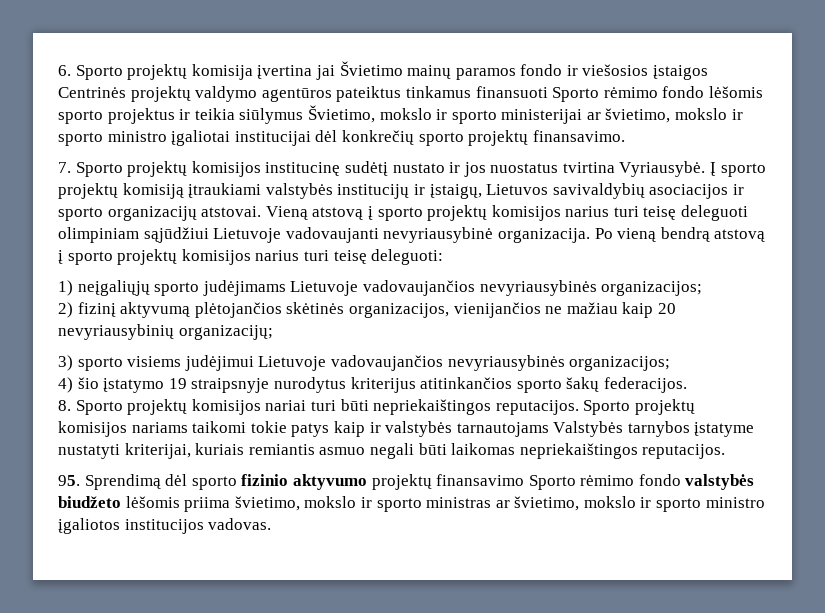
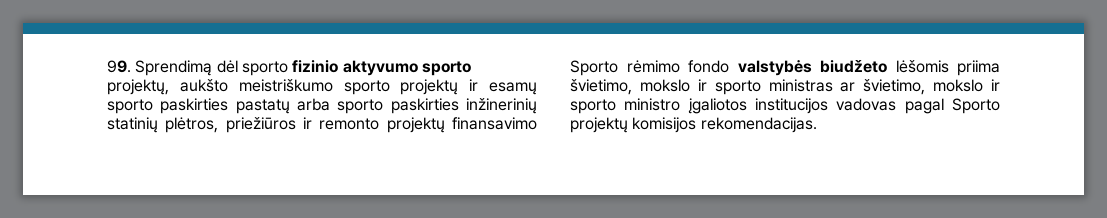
[58,61,709,80] [58,86,763,102] [58,105,743,124] [58,130,625,146] [58,161,766,177] [58,183,744,199] [58,205,749,221] [58,227,766,243] [58,249,444,265] [58,280,703,296] [58,302,676,318] [58,324,273,340] [58,355,671,371] [58,377,687,393] [58,399,695,415] [58,421,755,437] [58,443,726,459] [58,475,80,486] 6. Sporto projektų komisija įvertina jai Švietimo mainų paramos fondo ir viešosios įstaigos Centrinės projektų valdymo agentūros pateiktus tinkamus finansuoti Sporto rėmimo fondo lėšomis sporto projektus ir teikia siūlymus Švietimo, mokslo ir sporto ministerijai ar švietimo, mokslo ir sporto ministro įgaliotai institucijai dėl konkrečių sporto projektų finansavimo. // 7. Sporto projektų komisijos institucinę sudėtį nustato ir jos nuostatus tvirtina Vyriausybė. Į sporto projektų komisiją įtraukiami valstybės institucijų ir įstaigų, Lietuvos savivaldybių asociacijos ir sporto organizacijų atstovai. Vieną atstovą į sporto projektų komisijos narius turi teisę deleguoti olimpiniam sąjūdžiui Lietuvoje vadovaujanti nevyriausybinė organizacija. Po vieną bendrą atstovą į sporto projektų komisijos narius turi teisę deleguoti: // 1) neįgaliųjų sporto judėjimams Lietuvoje vadovaujančios nevyriausybinės organizacijos; // 2) fizinį aktyvumą plėtojančios skėtinės organizacijos, vienijančios ne mažiau kaip 20 nevyriausybinių organizacijų; // 3) sporto visiems judėjimui Lietuvoje vadovaujančios nevyriausybinės organizacijos; // 4) šio įstatymo 19 straipsnyje nurodytus kriterijus atitinkančios sporto šakų federacijos. // 8. Sporto projektų komisijos nariai turi būti nepriekaištingos reputacijos. Sporto projektų komisijos nariams taikomi tokie patys kaip ir valstybės tarnautojams Valstybės tarnybos įstatyme nustatyti kriterijai, kuriais remiantis asmuo negali būti laikomas nepriekaištingos reputacijos. // 95. -> [107,60,131,73] 99.
(367, 482) none -> [421,61,471,76] [107,79,537,95] [107,98,537,114] [107,117,380,133] sporto projektų, aukšto meistriškumo sporto projektų ir esamų sporto paskirties pastatų arba sporto paskirties inžinerinių statinių plėtros, priežiūros ir remonto
[208,518,272,530] vadovas. -> [836,98,1000,114] [570,117,817,133] vadovas pagal Sporto projektų komisijos rekomendacijas.

